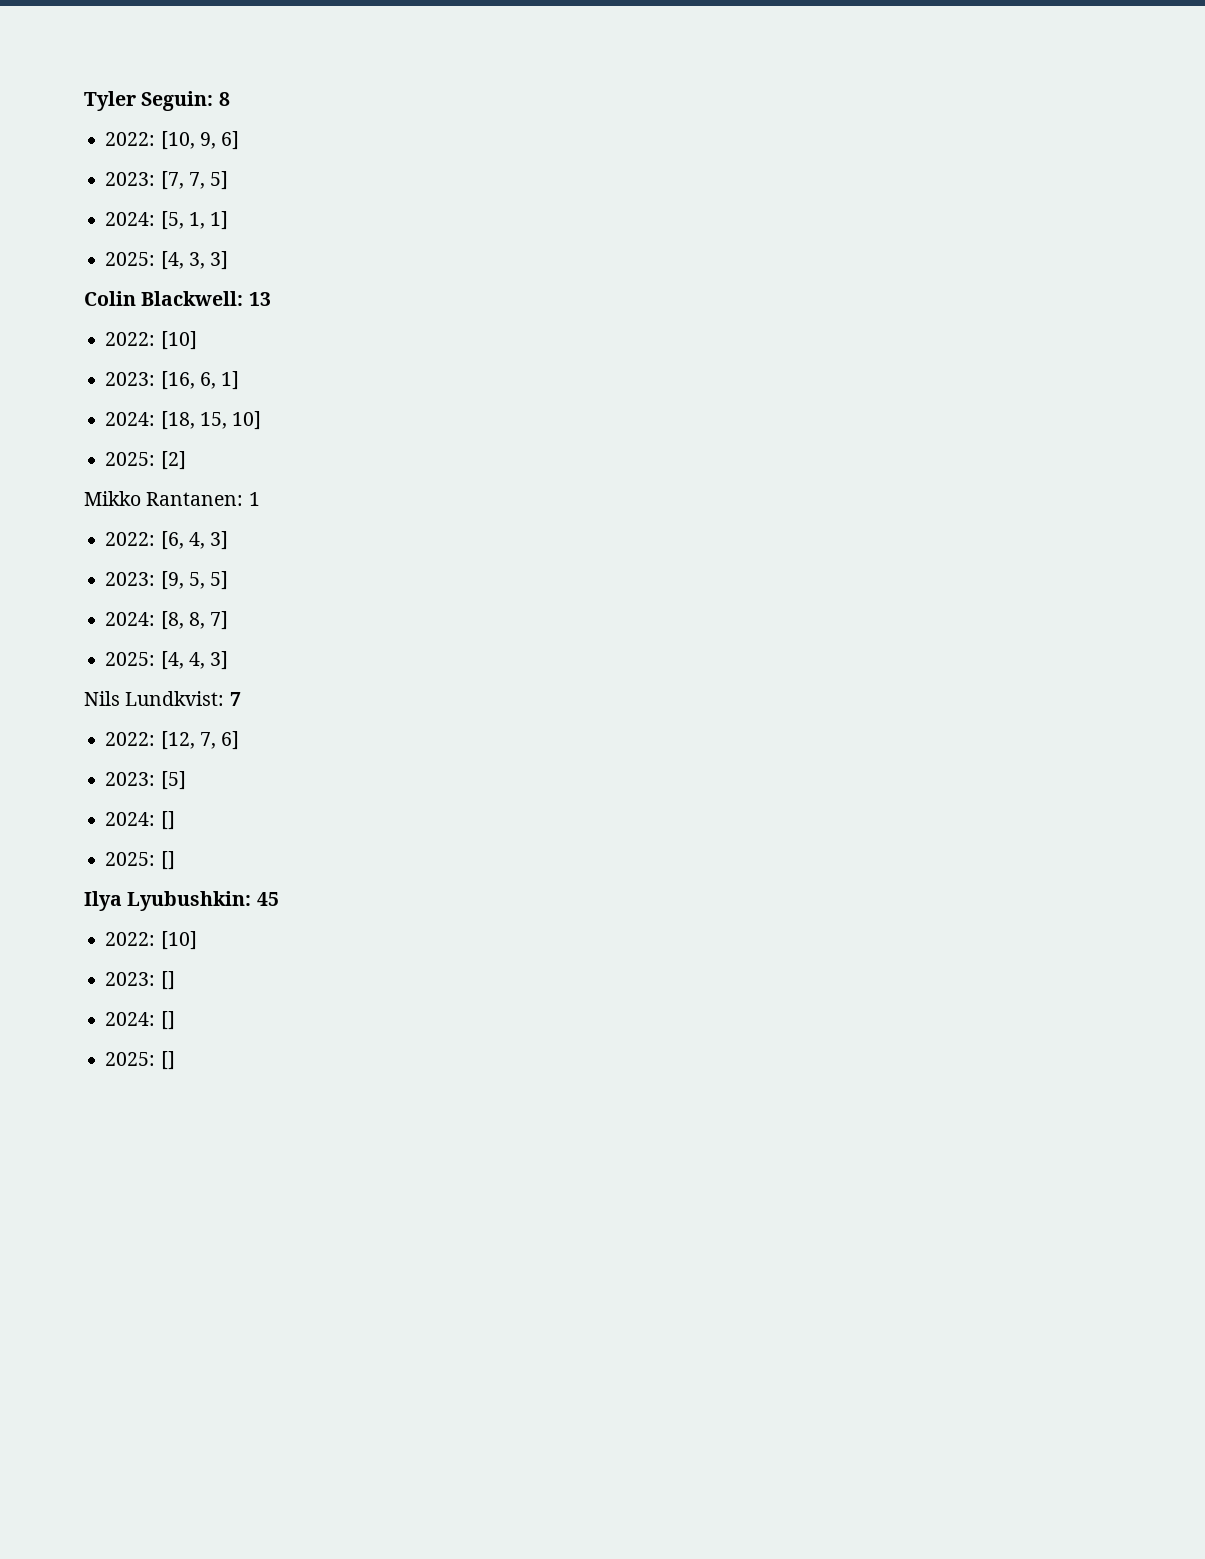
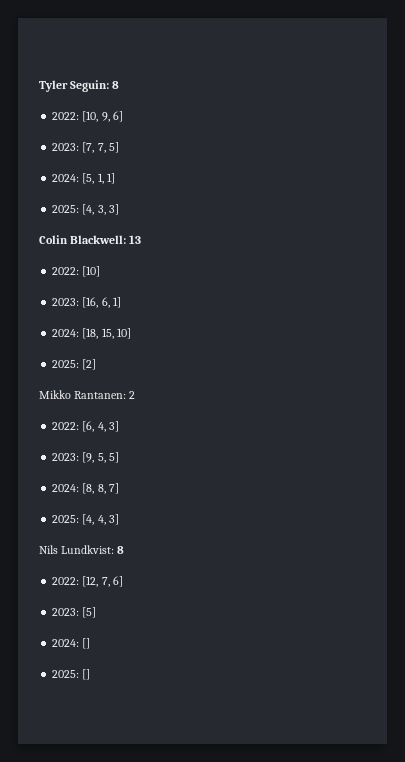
[248,492,260,506] 1 -> [129,391,136,399] 2
[229,692,241,706] 7 -> [117,546,125,554] 8
[84,891,279,911] [105,931,197,950] [105,971,175,990] [105,1011,175,1030] [105,1051,175,1070] // Ilya Lyubushkin: 45 // 2022: [10] // 2023: [] // 2024: [] // 2025: [] -> (91, 674) none

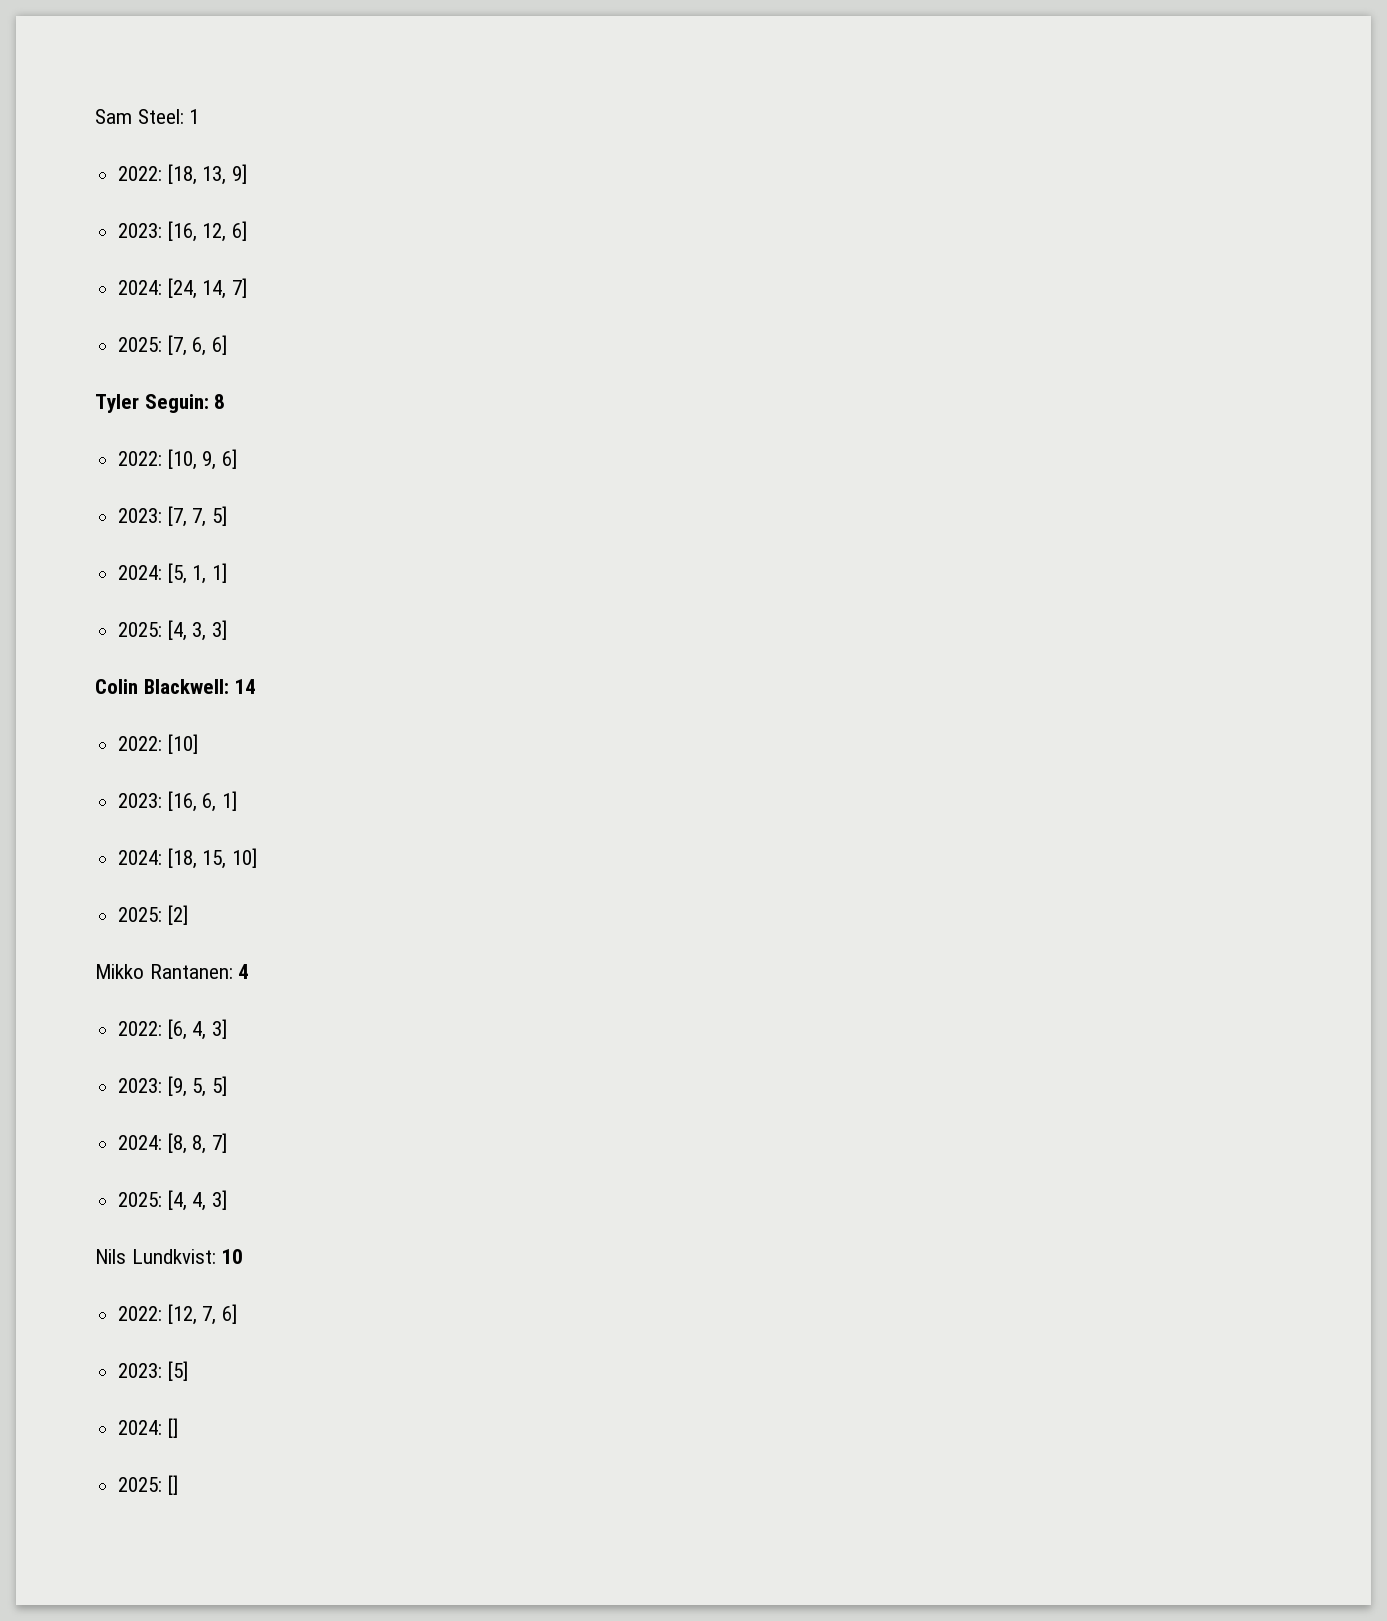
(39, 86) none -> [95,109,200,124] [118,164,248,185] [118,221,248,242] [118,278,248,299] [118,335,228,356] Sam Steel: 1 // 2022: [18, 13, 9] // 2023: [16, 12, 6] // 2024: [24, 14, 7] // 2025: [7, 6, 6] //
[129,235,142,244] 13 -> [234,679,257,694] 14
[129,391,136,399] 2 -> [238,964,250,979] 4
[117,546,125,554] 8 -> [221,1249,244,1264] 10

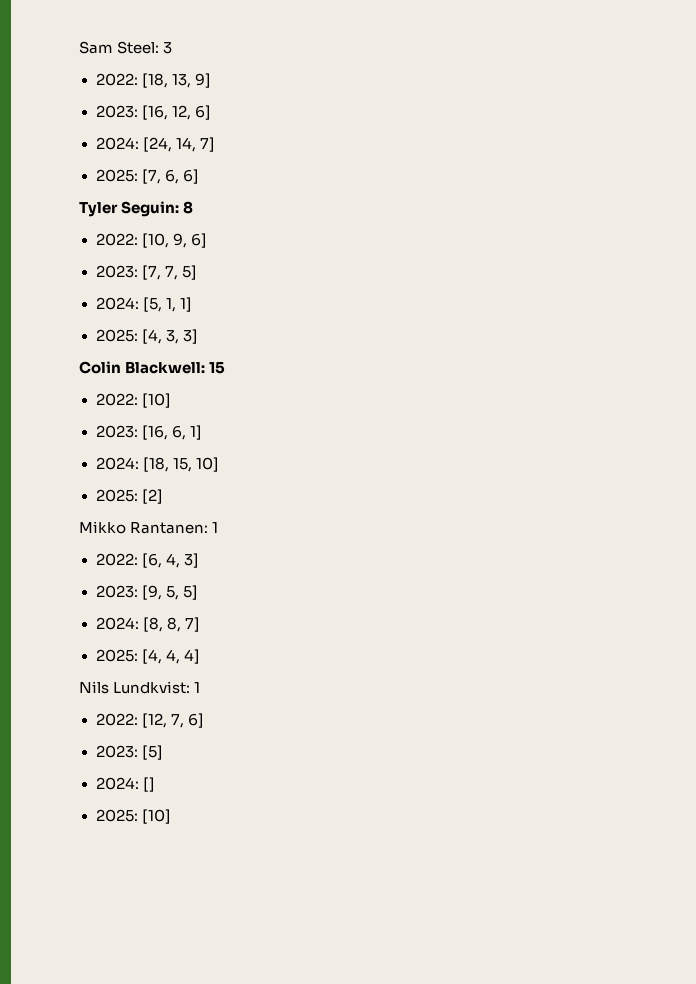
[189,109,200,124] 1 -> [163,42,173,54] 3
[234,679,257,694] 14 -> [209,362,226,374] 15
[238,964,250,979] 4 -> [212,522,219,533] 1
[212,1190,228,1210] 3] -> [183,649,200,664] 4]
[221,1249,244,1264] 10 -> [194,682,201,693] 1
[167,1475,178,1495] [] -> [141,809,171,824] [10]

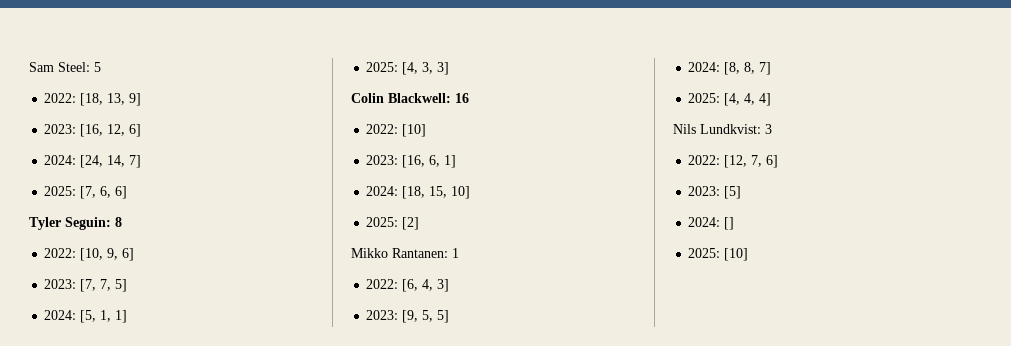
[163,42,173,54] 3 -> [94,62,101,72] 5
[209,362,226,374] 15 -> [455,93,469,103] 16
[194,682,201,693] 1 -> [765,124,772,134] 3

